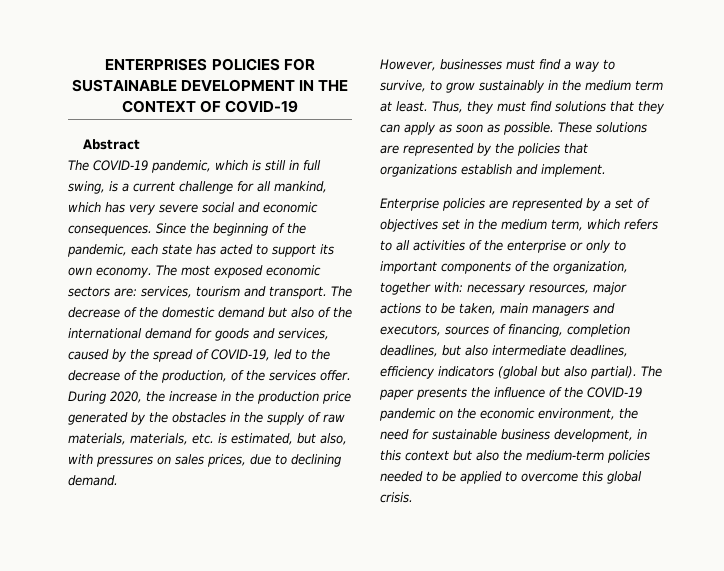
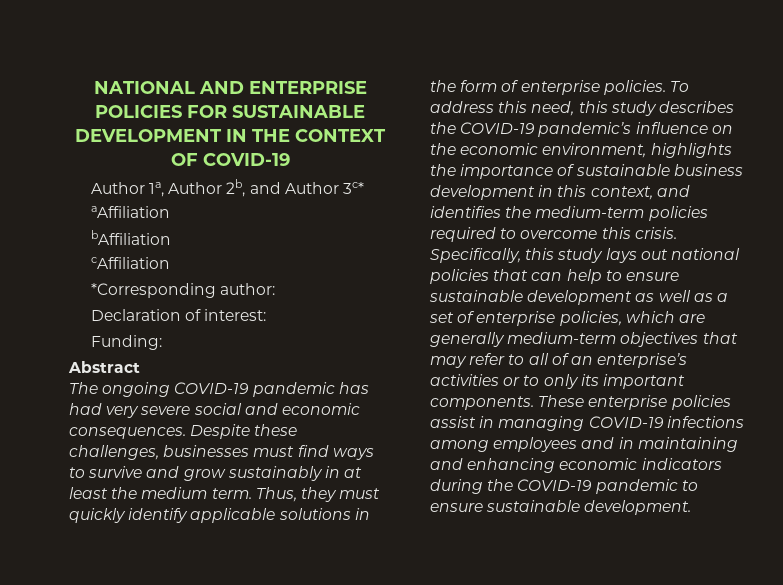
[105,58,208,71] ENTERPRISES -> [93,81,367,94] NATIONAL AND ENTERPRISE
[83,139,141,150] [68,160,321,173] [68,181,327,194] [68,202,125,213] Abstract // The COVID-19 pandemic, which is still in full swing, is a current challenge for all mankind, which has -> [90,179,365,197] [90,206,170,218] [90,230,171,245] [90,257,170,269] [90,283,276,298] [90,309,267,321] [90,335,162,350] [68,361,140,373] [69,382,369,397] [69,403,102,415] Author 1a, Author 2b, and Author 3c* // aAffiliation // bAffiliation // cAffiliation // *Corresponding author: // Declaration of interest: // Funding: // Abstract // The ongoing COVID-19 pandemic has had
[156,223,306,236] [67,244,334,257] [68,265,321,278] [68,286,352,299] [68,307,352,318] [68,328,329,341] [68,349,330,362] [68,370,351,383] [68,391,351,404] [68,412,345,425] [68,433,347,445] [68,454,341,467] [68,475,118,486] [380,59,615,72] [380,80,663,93] [380,101,665,114] [380,122,647,135] [380,143,588,156] [380,164,606,177] [380,198,650,211] [380,219,658,232] [380,240,626,253] [380,261,628,274] [380,282,627,295] [380,303,615,316] [380,324,630,337] [380,345,628,357] [380,366,662,379] [379,387,642,400] [379,408,638,421] [380,429,429,440] Since the beginning of the pandemic, each state has acted to support its own economy. The most exposed economic sectors are: services, tourism and transport. The decrease of the domestic demand but also of the international demand for goods and services, caused by the spread of COVID-19, led to the decrease of the production, of the services offer. During 2020, the increase in the production price generated by the obstacles in the supply of raw materials, materials, etc. is estimated, but also, with pressures on sales prices, due to declining demand. // However, businesses must find a way to survive, to grow sustainably in the medium term at least. Thus, they must find solutions that they can apply as soon as possible. These solutions are represented by the policies that organizations establish and implement. // Enterprise policies are represented by a set of objectives set in the medium term, which refers to all activities of the enterprise or only to important components of the organization, together with: necessary resources, major actions to be taken, main managers and executors, sources of financing, completion deadlines, but also intermediate deadlines, efficiency indicators (global but also partial). The paper presents the influence of the COVID-19 pandemic on the economic environment, the need for -> [190,424,298,439] [69,445,374,460] [69,466,363,481] [69,487,381,502] [69,508,370,523] [430,80,689,95] [430,101,734,116] [430,122,733,137] [430,143,732,158] [430,164,576,179] Despite these challenges, businesses must find ways to survive and grow sustainably in at least the medium term. Thus, they must quickly identify applicable solutions in the form of enterprise policies. To address this need, this study describes the COVID-19 pandemic’s influence on the economic environment, highlights the importance of
[554,429,633,442] development, -> [430,185,535,200] development
[405,450,650,463] [380,471,642,484] [380,492,413,503] context but also the medium-term policies needed to be applied to overcome this global crisis. -> [590,185,690,200] [430,206,708,221] [430,227,677,242] [430,248,740,263] [430,269,679,284] [429,290,728,305] [429,311,705,326] [430,332,738,347] [430,353,688,368] [430,374,685,389] [430,395,731,410] [430,416,744,431] [430,437,738,452] [430,458,722,473] [430,479,698,494] [430,500,692,515] context, and identifies the medium-term policies required to overcome this crisis. Specifically, this study lays out national policies that can help to ensure sustainable development as well as a set of enterprise policies, which are generally medium-term objectives that may refer to all of an enterprise’s activities or to only its important components. These enterprise policies assist in managing COVID-19 infections among employees and in maintaining and enhancing economic indicators during the COVID-19 pandemic to ensure sustainable development.

